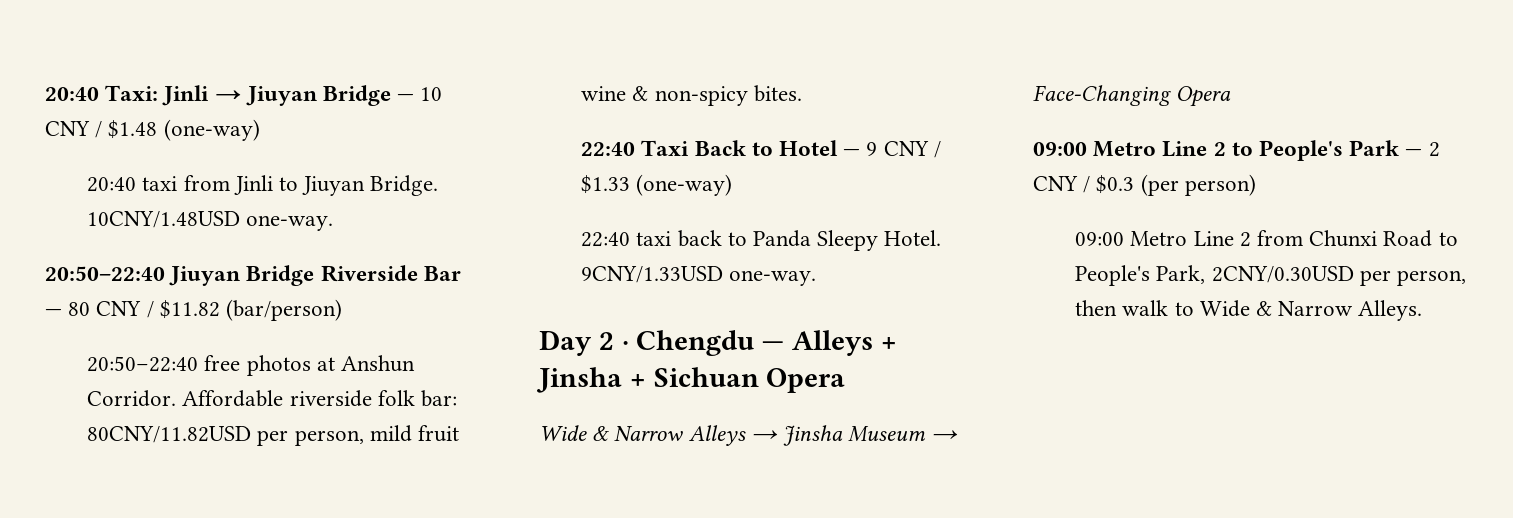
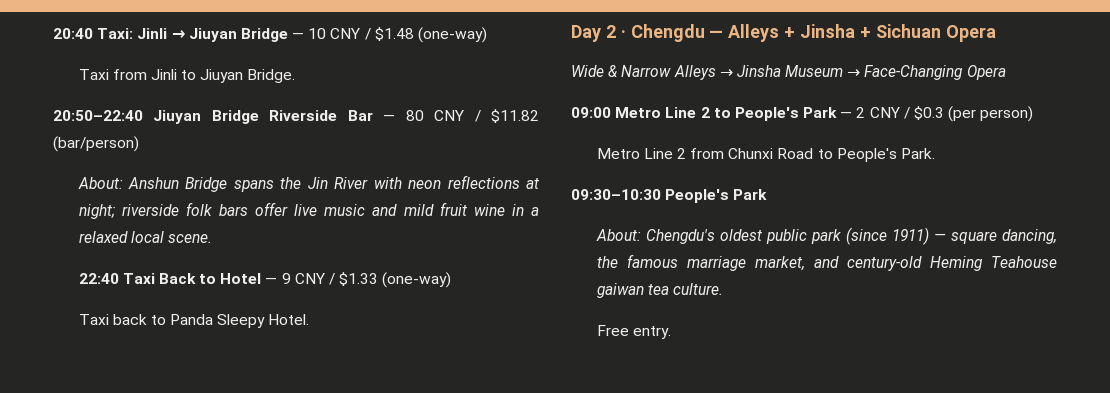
[87,176,178,192] 20:40 taxi -> [78,69,109,80] Taxi
[87,211,334,231] 10CNY/1.48USD one-way. -> (296, 76) none
[87,355,415,376] [87,390,457,407] [87,425,459,446] [581,85,802,106] 20:50–22:40 free photos at Anshun Corridor. Affordable riverside folk bar: 80CNY/11.82USD per person, mild fruit wine & non-spicy bites. -> [77,175,540,192] [78,202,540,219] [78,231,212,243] About: Anshun Bridge spans the Jin River with neon reflections at night; riverside folk bars offer live music and mild fruit wine in a relaxed local scene.
[581,231,672,247] 22:40 taxi -> [78,314,109,325] Taxi
[581,266,817,286] 9CNY/1.33USD one-way. -> (310, 319) none
[1075,232,1125,246] 09:00 -> (1034, 114) none
[1156,265,1466,286] [1075,300,1423,321] Park, 2CNY/0.30USD per person, then walk to Wide & Narrow Alleys. -> [900,148,935,159] [571,189,768,203] [595,227,1057,245] [596,254,1057,271] [596,283,723,298] [596,325,671,339] Park. // 09:30–10:30 People's Park // About: Chengdu's oldest public park (since 1911) — square dancing, the famous marriage market, and century-old Heming Teahouse gaiwan tea culture. // Free entry.

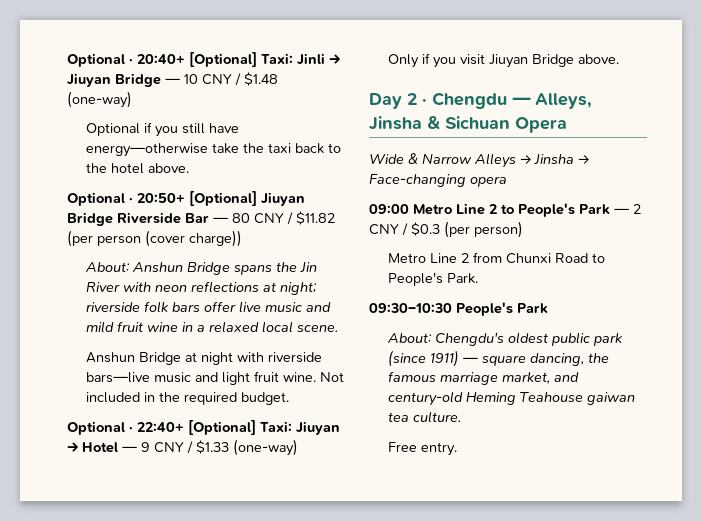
[53,28,93,39] 20:40 -> [67,52,257,67] Optional · 20:40+ [Optional]
[78,69,296,83] [53,110,143,121] Taxi from Jinli to Jiuyan Bridge. // 20:50–22:40 -> [86,122,240,137] [86,143,342,157] [86,163,190,174] [67,191,257,206] Optional if you still have energy—otherwise take the taxi back to the hotel above. // Optional · 20:50+ [Optional]
[53,136,139,152] (bar/person) -> [67,230,242,247] (per person (cover charge))
[78,273,217,284] 22:40 Taxi Back to -> [86,352,323,365] [86,371,345,385] [86,392,290,405] [67,420,340,435] [67,442,78,452] Anshun Bridge at night with riverside bars—live music and light fruit wine. Not included in the required budget. // Optional · 22:40+ [Optional] Taxi: Jiuyan →
[78,314,310,328] Taxi back to Panda Sleepy Hotel. -> [388,53,620,68] Only if you visit Jiuyan Bridge above.
[728,24,871,42] Alleys + Jinsha + -> [535,93,592,109] [369,116,440,130] Alleys, Jinsha &
[785,65,1006,80] Museum → Face-Changing Opera -> [578,155,589,164] [369,174,507,187] → Face-changing opera

